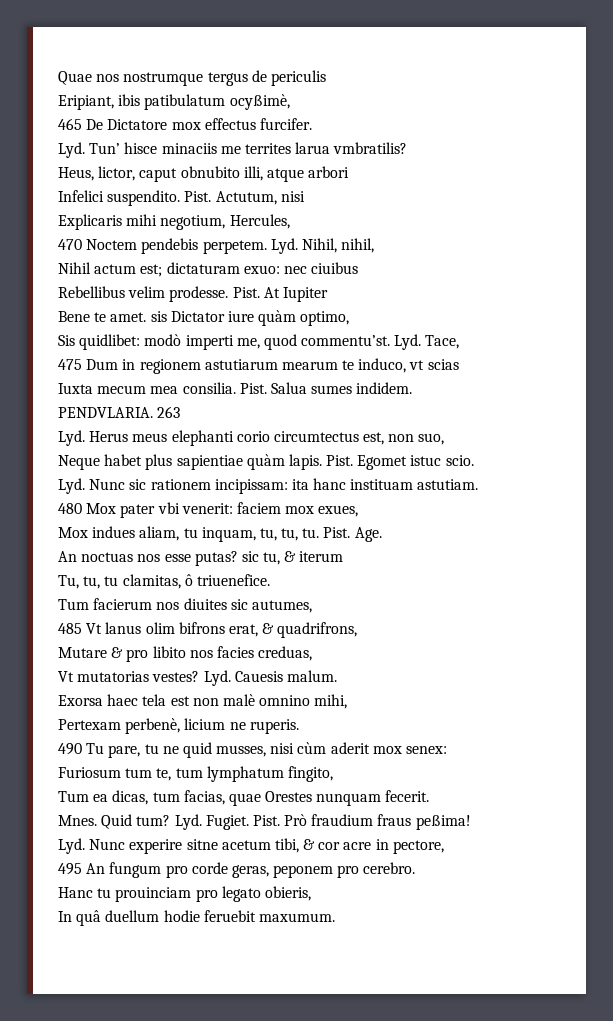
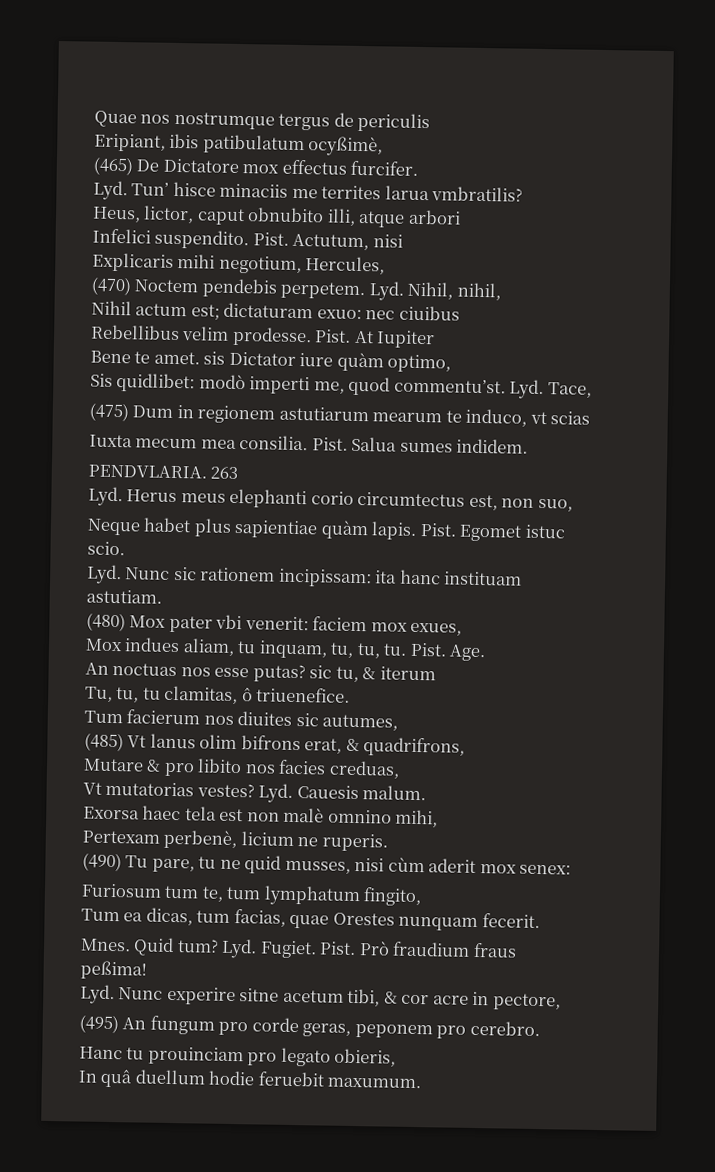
[58,118,82,130] 465 -> [93,156,134,176] (465)
[58,239,82,250] 470 -> [91,276,132,296] (470)
[58,359,82,370] 475 -> [89,402,129,422] (475)
[58,503,82,514] 480 -> [86,612,126,632] (480)
[58,623,82,634] 485 -> [84,732,124,752] (485)
[58,743,82,755] 490 -> [82,852,122,872] (490)
[58,863,82,875] 495 -> [79,1014,119,1034] (495)

